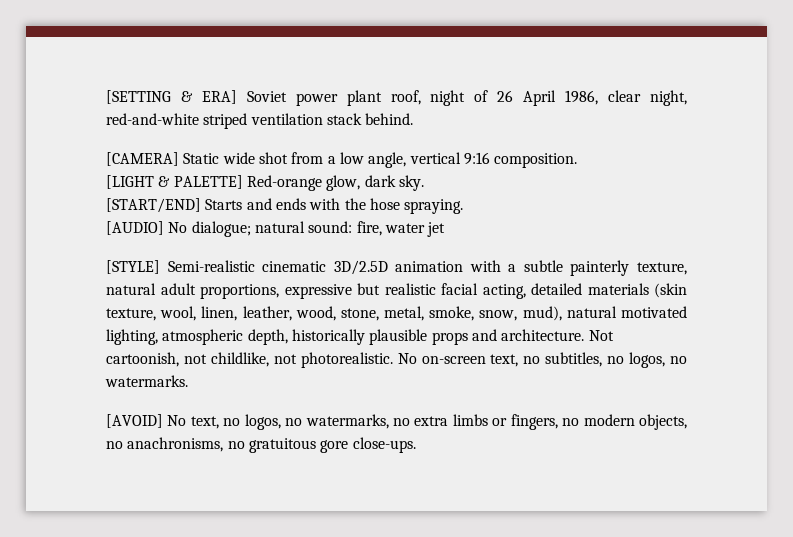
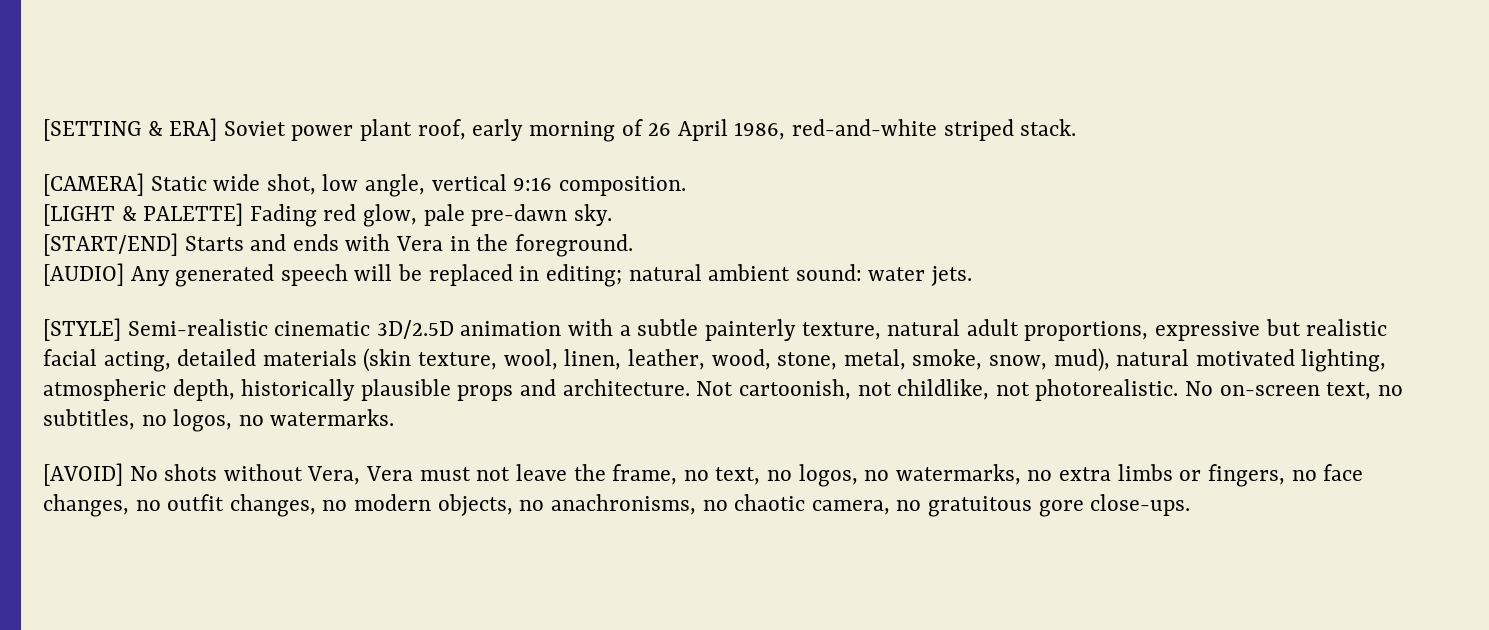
[430,90,466,106] night -> [472,119,615,142] early morning
[608,90,687,106] [106,113,414,129] clear night, red-and-white striped ventilation stack behind. -> [791,119,1077,141] red-and-white striped stack.
[258,152,336,164] shot from a -> [266,174,316,195] shot,
[246,175,396,191] Red-orange glow, dark -> [249,204,568,227] Fading red glow, pale pre-dawn
[344,198,464,214] [106,221,446,237] the hose spraying. // [AUDIO] No dialogue; natural sound: fire, water jet -> [396,234,633,257] [43,263,972,287] Vera in the foreground. // [AUDIO] Any generated speech will be replaced in editing; natural ambient sound: water jets.
(187, 420) none -> [164,464,709,485] shots without Vera, Vera must not leave the frame, no
(580, 422) none -> [1323,464,1364,481] [43,494,348,517] face changes, no outfit changes, no
(245, 445) none -> [734,494,922,515] chaotic camera, no

